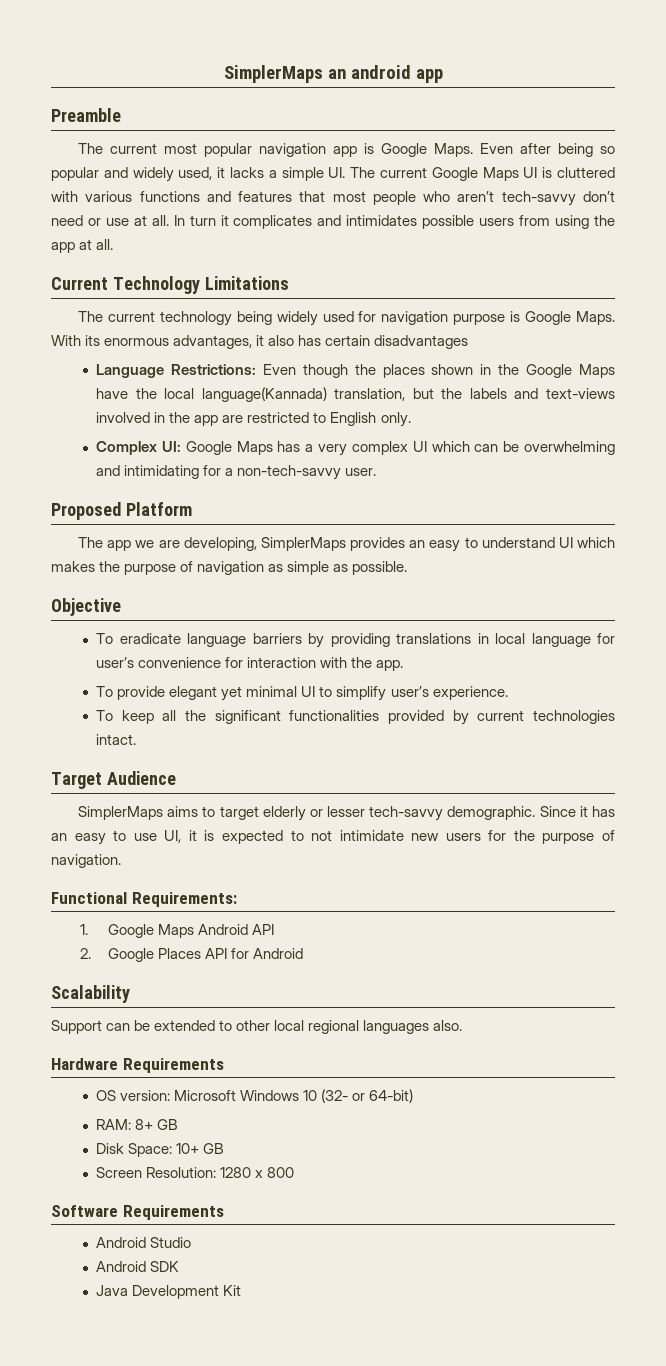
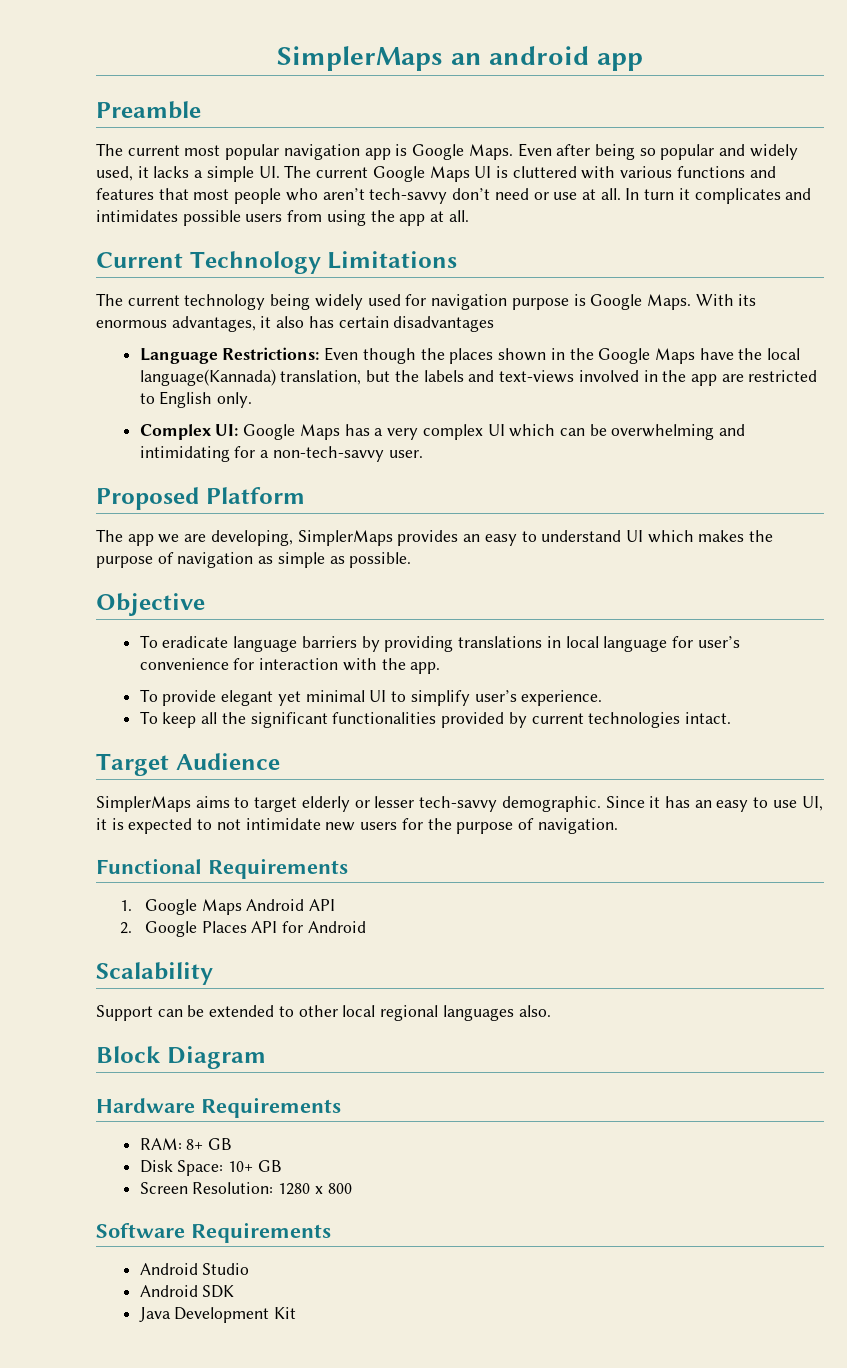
[131,892,237,907] Requirements: -> [208,858,348,879] Requirements
(463, 1025) none -> [96,1046,266,1069] // Block Diagram
[96,1089,414,1103] // OS version: Microsoft Windows 10 (32- or 64-bit) -> (341, 1107) none

